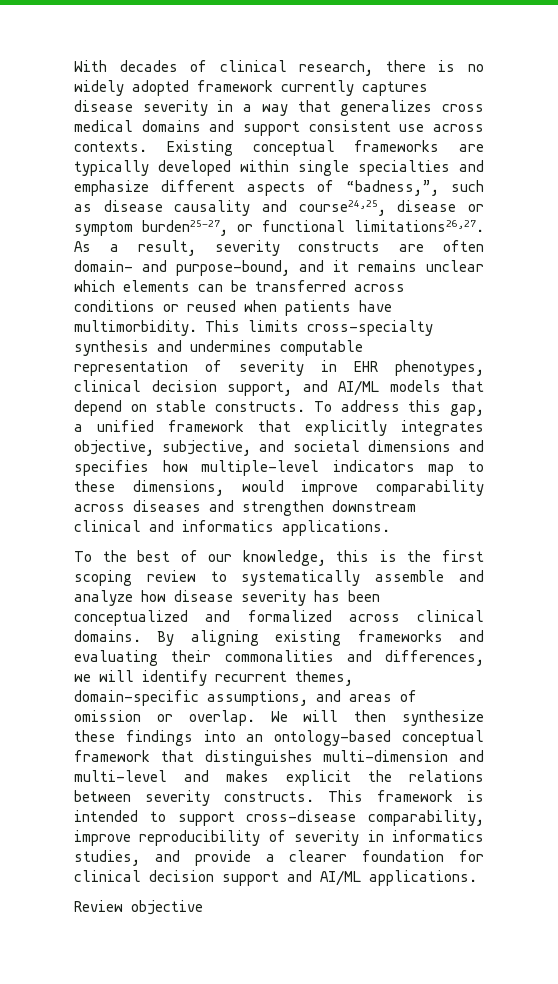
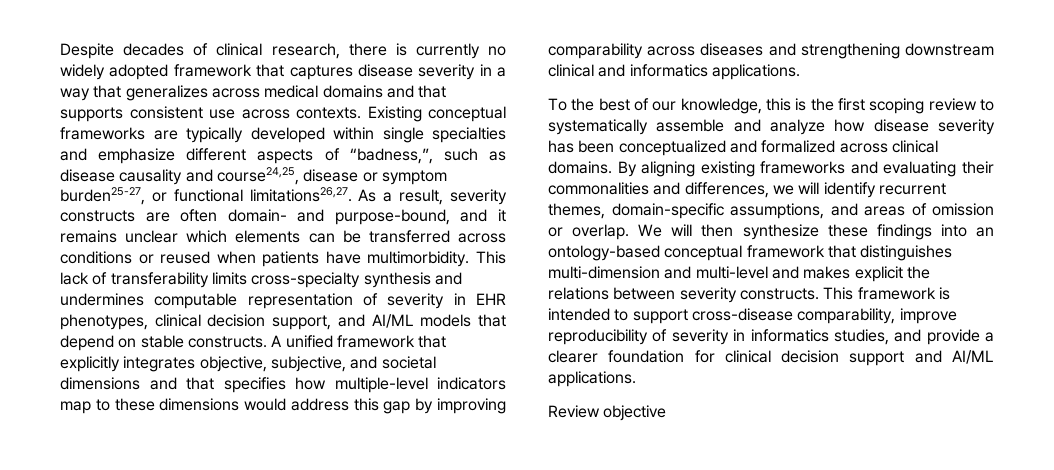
[74,60,107,72] With -> [60,43,114,59] Despite
(456, 66) none -> [415,43,480,59] currently
[281,80,354,96] currently -> [256,64,285,77] that
[442,104,485,112] cross -> [211,88,260,98] across
[243,121,300,136] support -> [418,85,447,98] [60,107,123,122] that supports
(240, 326) none -> [60,272,209,288] lack of transferability
[313,400,485,416] [74,424,83,432] To address this gap, a -> [271,335,283,347] A
(484, 446) none -> [186,377,214,390] that
[132,480,359,496] dimensions, would improve -> [159,398,506,414] dimensions would address this gap by improving
[242,500,324,516] strengthen -> [800,43,900,59] strengthening

